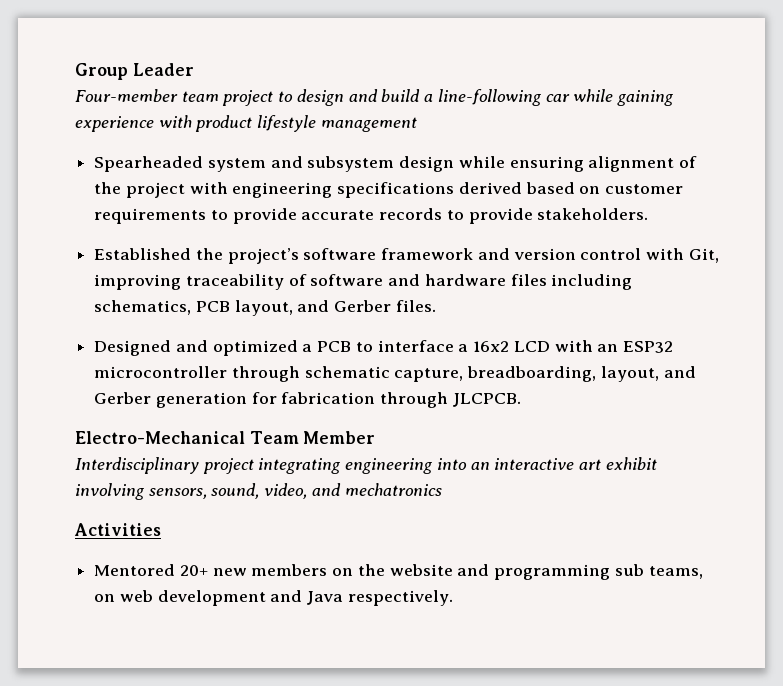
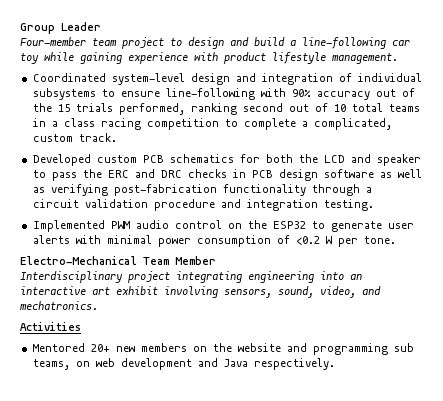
(570, 98) none -> [20,53,39,64] toy
[320,117,417,132] [94,156,698,172] [94,182,684,198] [94,208,649,224] [94,248,719,264] [94,274,633,290] [94,300,436,316] [94,340,673,356] [94,366,696,382] [94,392,521,408] management // Spearheaded system and subsystem design while ensuring alignment of the project with engineering specifications derived based on customer requirements to provide accurate records to provide stakeholders. // Established the project’s software framework and version control with Git, improving traceability of software and hardware files including schematics, PCB layout, and Gerber files. // Designed and optimized a PCB to interface a 16x2 LCD with an ESP32 microcontroller through schematic capture, breadboarding, layout, and Gerber generation for fabrication through JLCPCB. -> [332,53,398,64] [32,73,422,85] [32,88,415,100] [32,103,420,115] [32,118,392,130] [32,133,117,142] [32,154,421,166] [32,169,422,181] [32,184,372,196] [32,199,374,211] [32,220,414,232] [32,235,396,247] management. // Coordinated system-level design and integration of individual subsystems to ensure line-following with 90% accuracy out of the 15 trials performed, ranking second out of 10 total teams in a class racing competition to complete a complicated, custom track. // Developed custom PCB schematics for both the LCD and speaker to pass the ERC and DRC checks in PCB design software as well as verifying post-fabrication functionality through a circuit validation procedure and integration testing. // Implemented PWM audio control on the ESP32 to generate user alerts with minimal power consumption of <0.2 W per tone.
[344,483,442,496] mechatronics -> [20,301,98,310] mechatronics.

